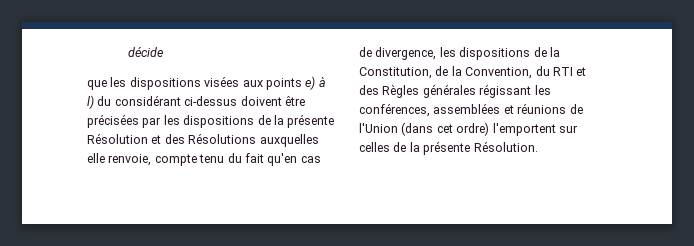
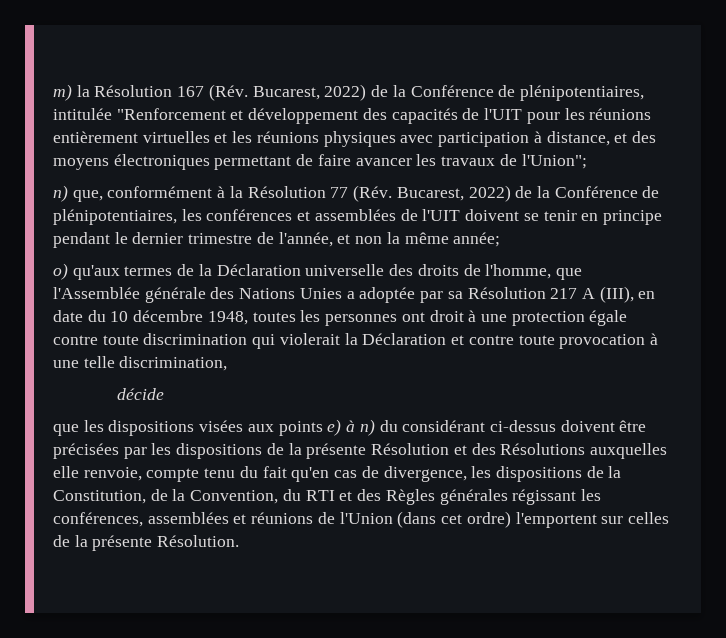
(127, 51) none -> [53,84,644,101] [53,108,652,124] [53,131,656,147] [53,154,587,170] [53,185,660,202] [53,209,662,225] [53,232,501,248] [53,263,582,280] [53,286,656,303] [53,310,628,326] [53,333,658,349] [53,356,228,371] m) la Résolution 167 (Rév. Bucarest, 2022) de la Conférence de plénipotentiaires, intitulée "Renforcement et développement des capacités de l'UIT pour les réunions entièrement virtuelles et les réunions physiques avec participation à distance, et des moyens électroniques permettant de faire avancer les travaux de l'Union"; // n) que, conformément à la Résolution 77 (Rév. Bucarest, 2022) de la Conférence de plénipotentiaires, les conférences et assemblées de l'UIT doivent se tenir en principe pendant le dernier trimestre de l'année, et non la même année; // o) qu'aux termes de la Déclaration universelle des droits de l'homme, que l'Assemblée générale des Nations Unies a adoptée par sa Résolution 217 A (III), en date du 10 décembre 1948, toutes les personnes ont droit à une protection égale contre toute discrimination qui violerait la Déclaration et contre toute provocation à une telle discrimination, //
[87,95,94,109] l) -> [359,419,375,436] n)

